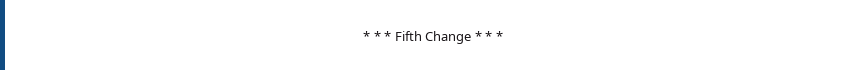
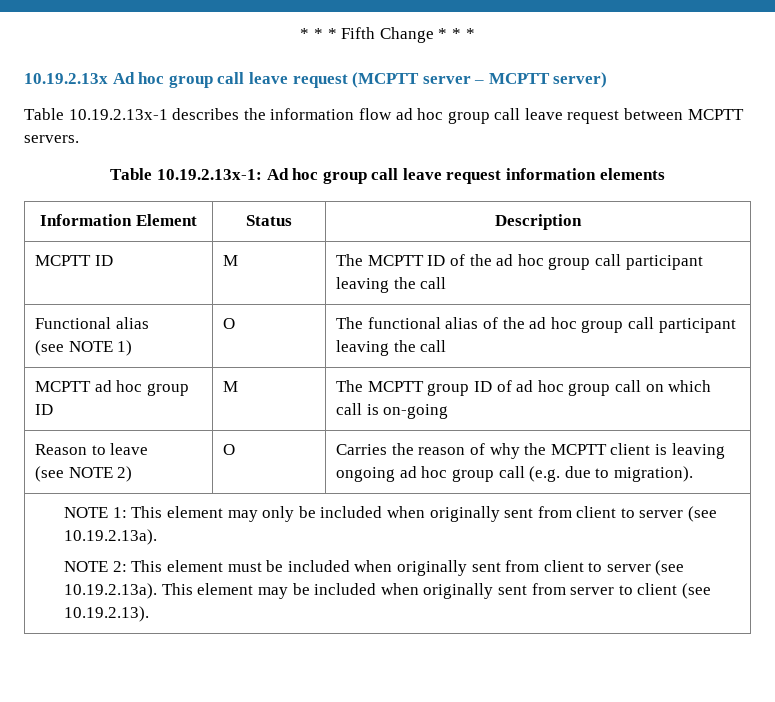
(503, 36) none -> [24,72,608,88] [24,108,744,124] [24,135,79,143] [110,168,665,184] [40,214,197,226] [246,215,292,226] [495,214,582,230] [35,255,113,266] [223,255,239,266] [336,254,703,270] [336,277,447,293] [35,317,149,329] [35,340,133,356] [223,318,236,329] [336,317,736,333] [336,340,447,356] [35,380,190,396] [35,404,54,415] [223,381,239,392] [336,380,712,396] [336,403,449,419] [35,443,149,455] [35,466,133,482] [223,444,236,455] [336,443,725,459] [336,466,693,482] [64,506,718,522] [64,529,158,545] [64,560,685,576] [64,583,711,599] [64,606,150,622] // 10.19.2.13x Ad hoc group call leave request (MCPTT server – MCPTT server) // Table 10.19.2.13x-1 describes the information flow ad hoc group call leave request between MCPTT servers. // Table 10.19.2.13x-1: Ad hoc group call leave request information elements // Information Element | Status | Description // MCPTT ID | M | The MCPTT ID of the ad hoc group call participant leaving the call // Functional alias // (see NOTE 1) | O | The functional alias of the ad hoc group call participant leaving the call // MCPTT ad hoc group ID | M | The MCPTT group ID of ad hoc group call on which call is on-going // Reason to leave // (see NOTE 2) | O | Carries the reason of why the MCPTT client is leaving ongoing ad hoc group call (e.g. due to migration). // NOTE 1: This element may only be included when originally sent from client to server (see 10.19.2.13a). // NOTE 2: This element must be included when originally sent from client to server (see 10.19.2.13a). This element may be included when originally sent from server to client (see 10.19.2.13).

